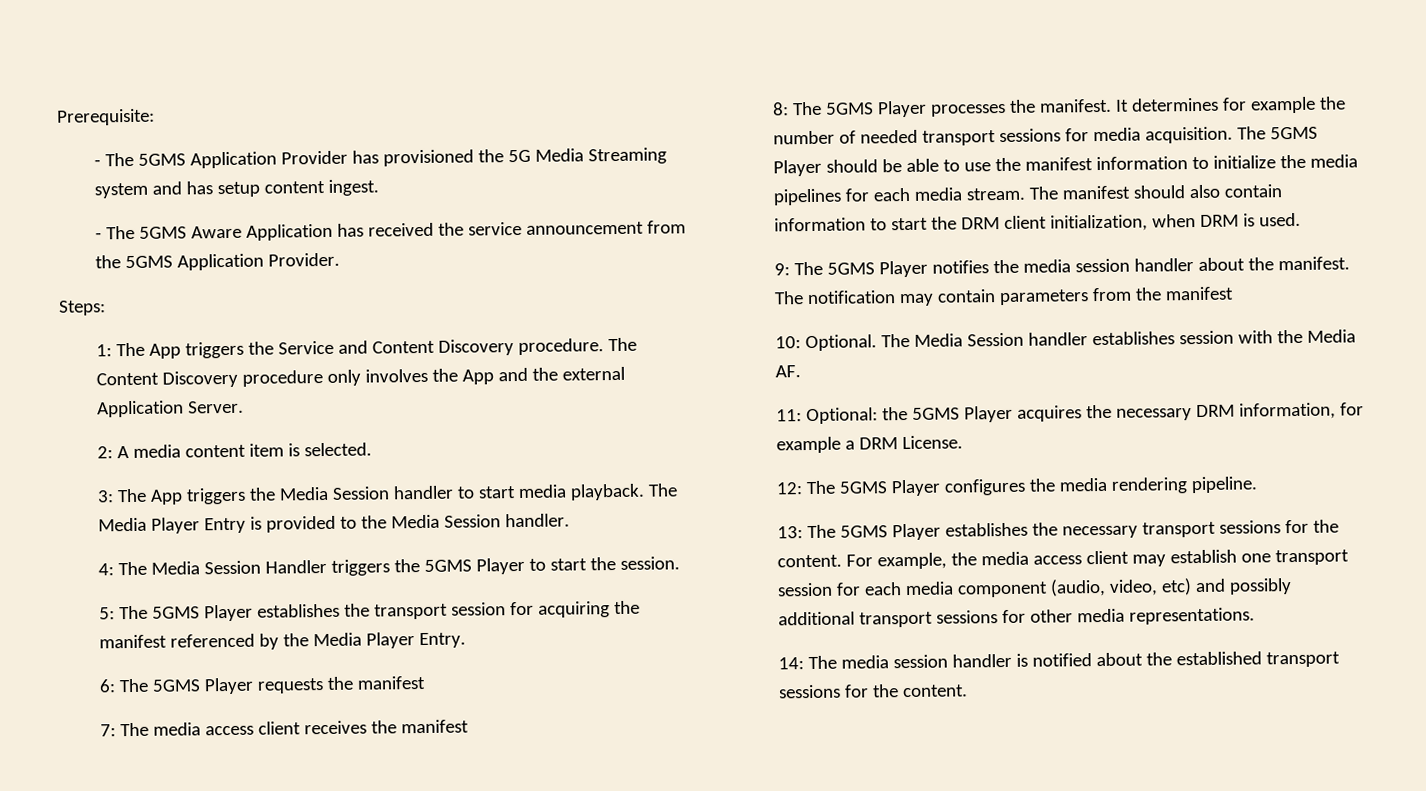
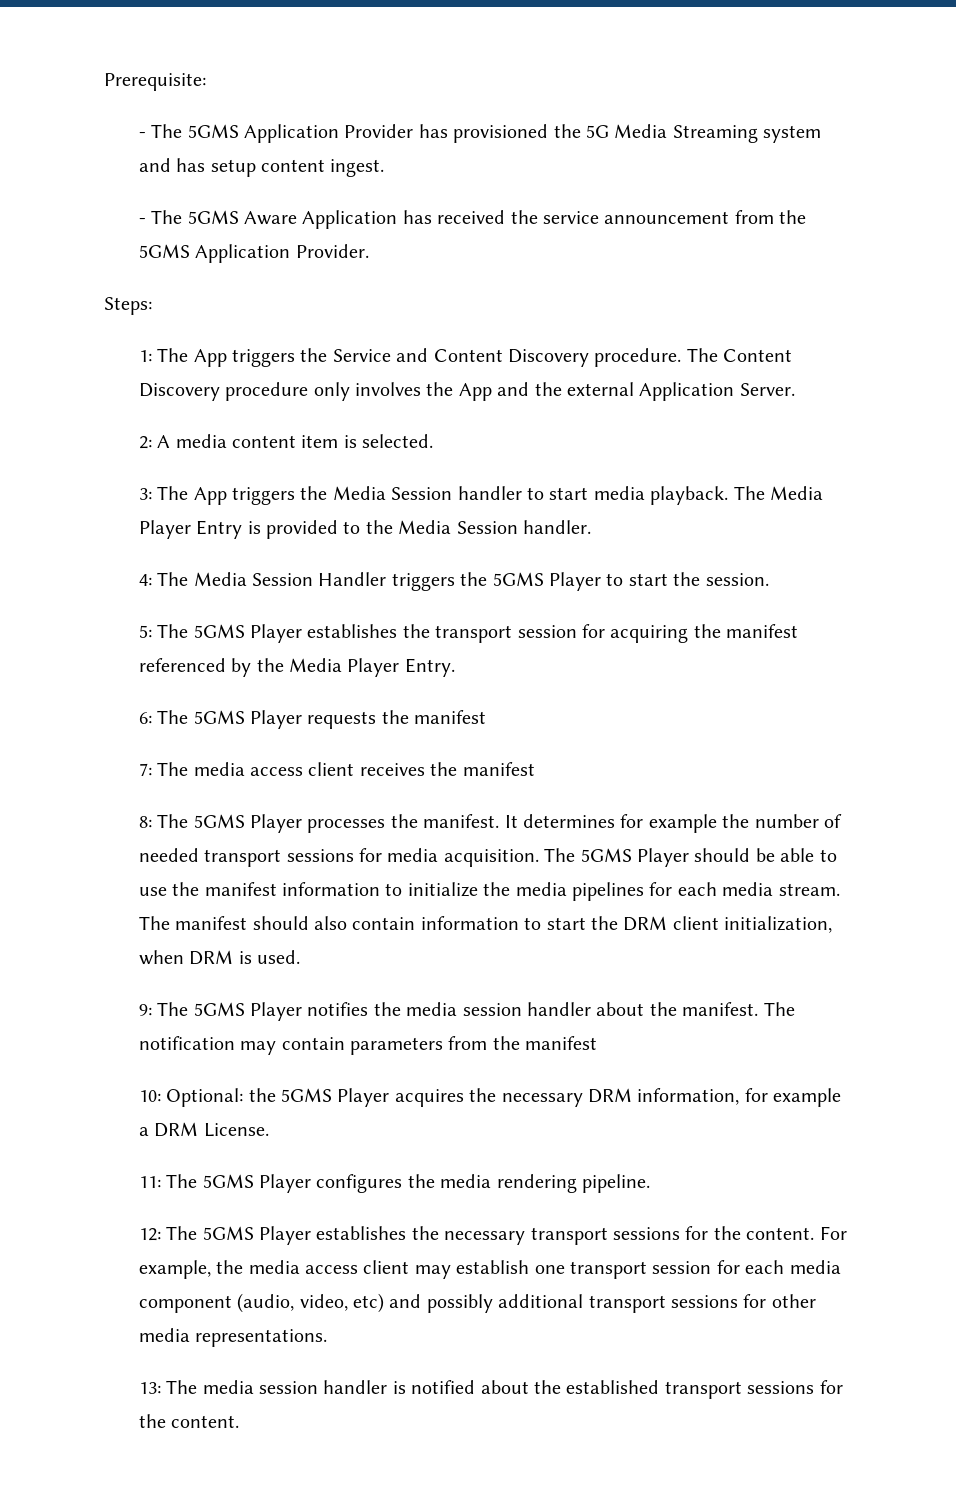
[804,329,1356,352] [774,365,801,378] [775,409,802,422] Optional. The Media Session handler establishes session with the Media AF. // 11: -> (161, 1096) none
[775,482,803,495] 12: -> [138,1176,161,1188] 11:
[776,526,803,539] 13: -> [138,1228,161,1241] 12:
[777,657,804,670] 14: -> [138,1382,161,1394] 13:

